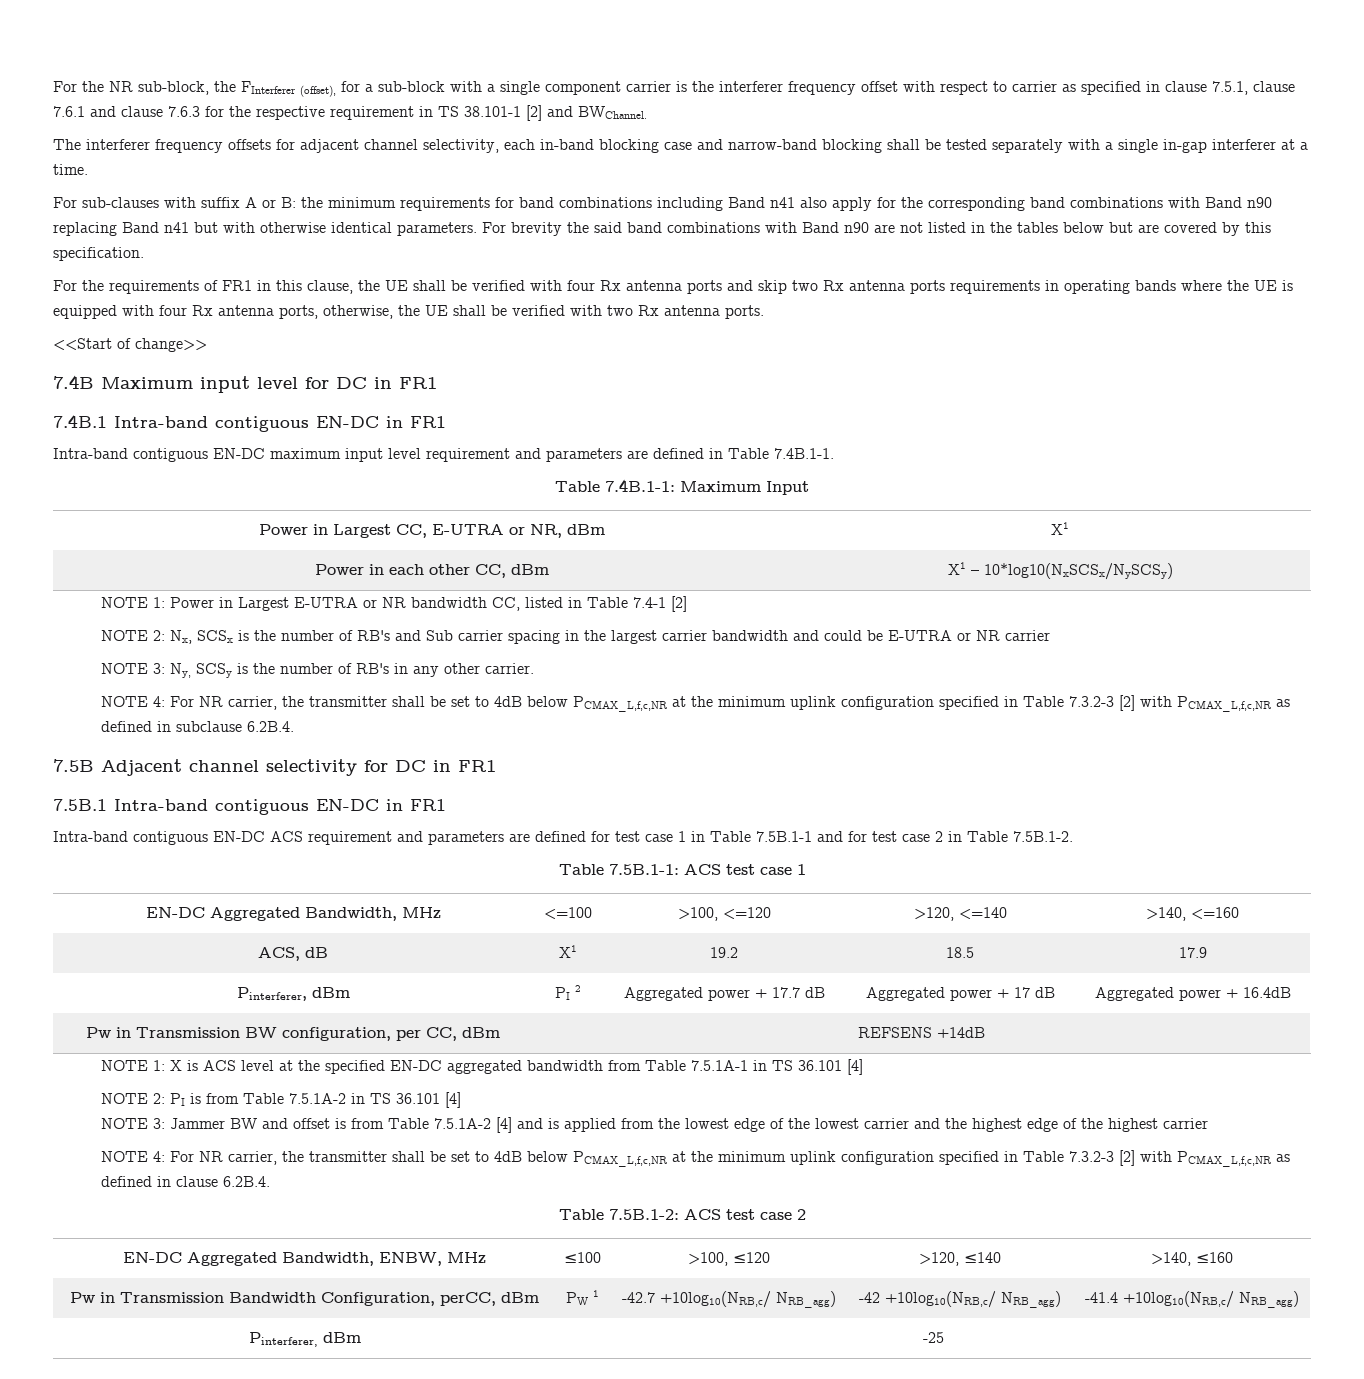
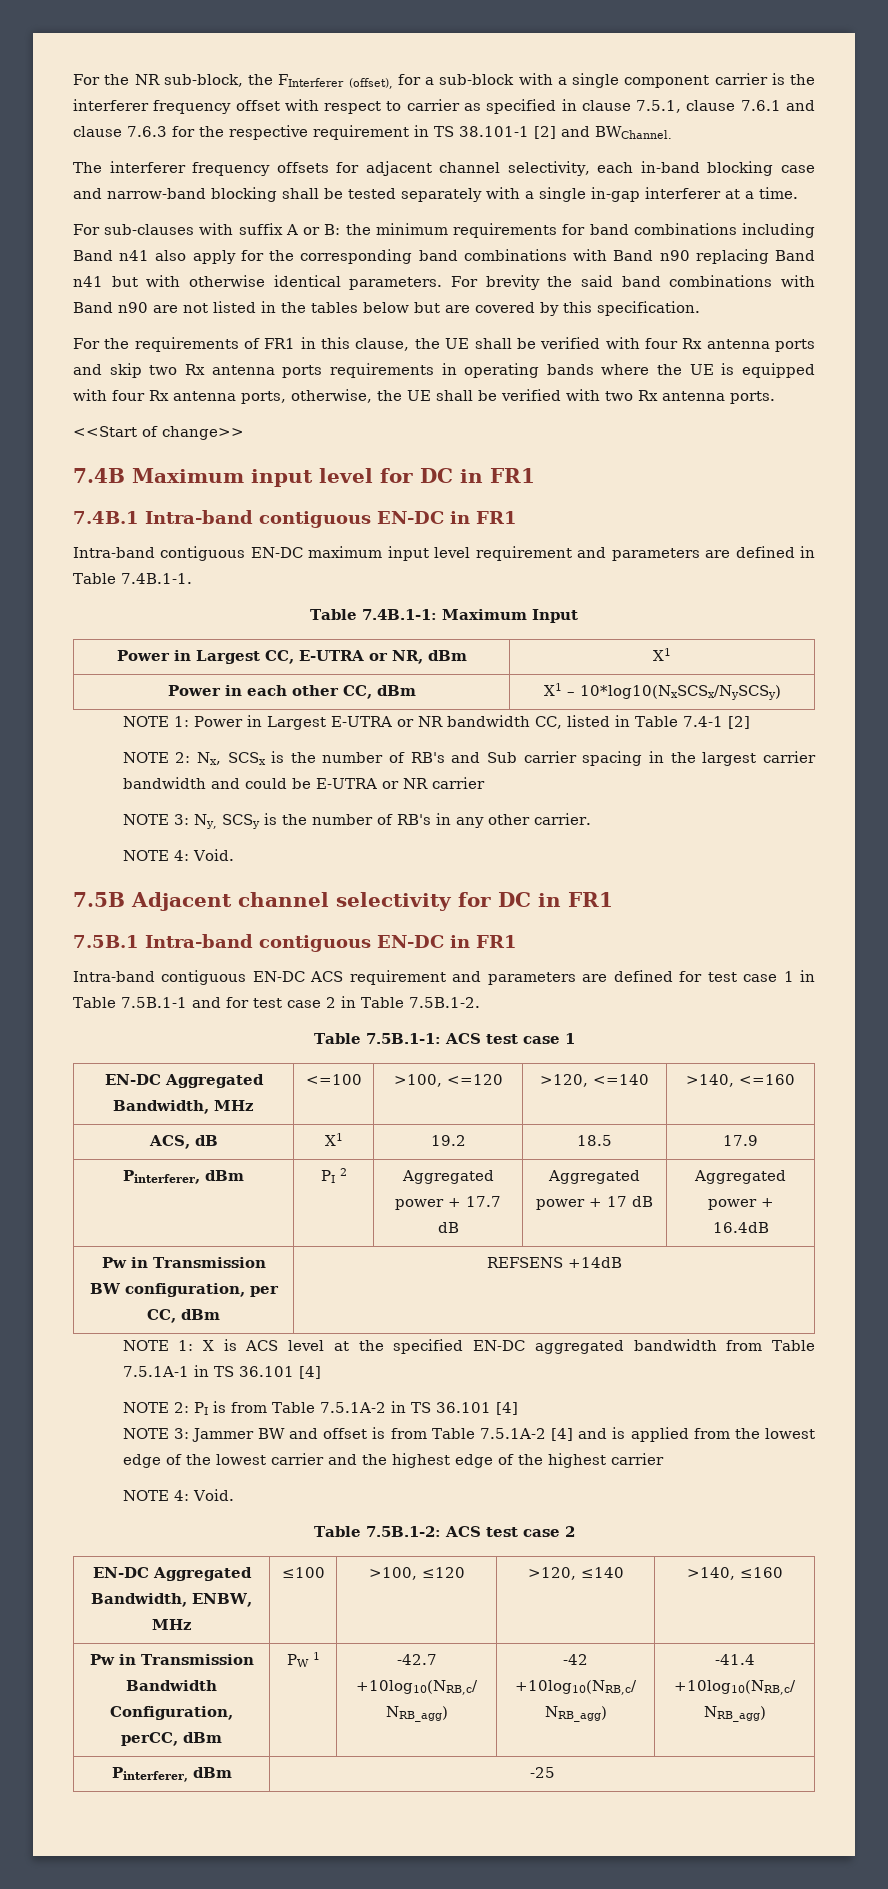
[169,695,1290,712] [100,721,294,732] For NR carrier, the transmitter shall be set to 4dB below PCMAX_L,f,c,NR at the minimum uplink configuration specified in Table 7.3.2-3 [2] with PCMAX_L,f,c,NR as defined in subclause 6.2B.4. -> [192,849,234,861] Void.
[169,1150,1290,1167] [100,1176,270,1187] For NR carrier, the transmitter shall be set to 4dB below PCMAX_L,f,c,NR at the minimum uplink configuration specified in Table 7.3.2-3 [2] with PCMAX_L,f,c,NR as defined in clause 6.2B.4. -> [192,1489,234,1501] Void.

